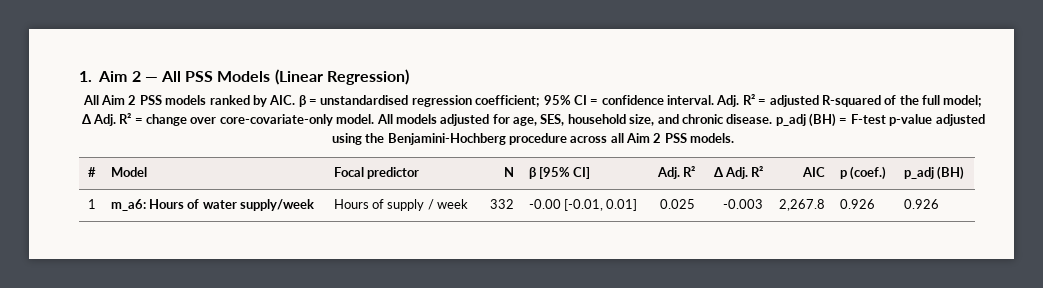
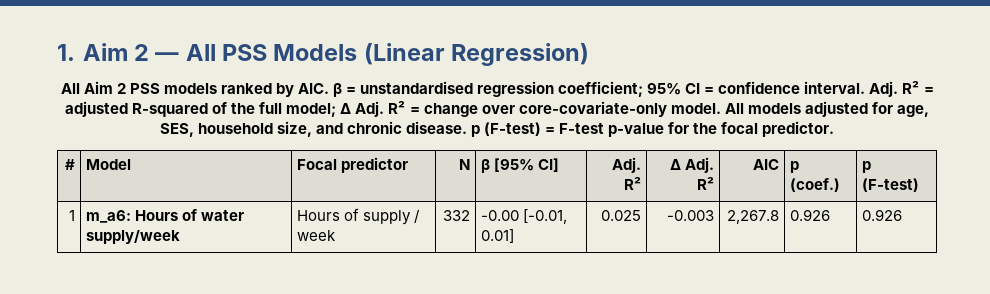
[775,113,836,127] p_adj (BH) -> [470,122,542,137] p (F-test)
[935,114,985,126] [331,133,735,145] adjusted using the Benjamini-Hochberg procedure across all Aim 2 PSS models. -> [668,121,835,137] for the focal predictor.
[903,166,964,180] p_adj (BH) -> [862,161,872,173] [862,178,920,192] p (F-test)

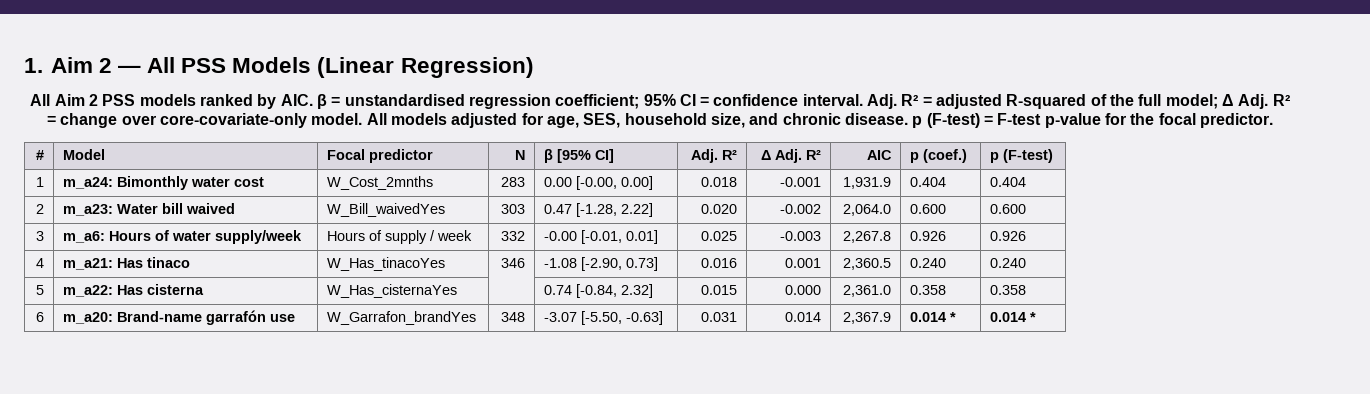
(75, 215) none -> [63,176,265,190] [327,176,434,190] [500,177,525,187] [544,176,654,190] [700,177,737,187] [779,177,821,187] [842,177,891,189] [910,177,947,187] [990,177,1027,187] [35,204,44,214] [63,203,236,216] [327,203,446,217] [500,204,525,214] [544,203,654,217] [700,204,737,214] [779,204,821,214] [842,204,891,216] [910,204,947,214] [990,204,1027,214] [35,231,44,241] | m_a24: Bimonthly water cost | W_Cost_2mnths | 283 | 0.00 [-0.00, 0.00] | 0.018 | -0.001 | 1,931.9 | 0.404 | 0.404 // 2 | m_a23: Water bill waived | W_Bill_waivedYes | 303 | 0.47 [-1.28, 2.22] | 0.020 | -0.002 | 2,064.0 | 0.600 | 0.600 // 3
(903, 215) none -> [35,258,44,268] [63,257,191,270] [327,257,446,271] [500,258,525,268] [544,257,659,271] [700,258,737,268] [784,258,821,268] [842,258,891,270] [910,258,947,268] [990,258,1027,268] [35,285,44,295] [63,284,205,297] [327,284,458,298] [544,284,654,298] [700,285,737,295] [784,285,821,295] [842,285,891,297] [910,285,947,295] [990,285,1027,295] [35,312,44,322] [63,310,296,325] [327,311,477,325] [500,312,525,322] [544,311,664,325] [700,312,737,322] [784,312,821,322] [842,312,891,324] [910,312,957,322] [990,312,1037,322] // 4 | m_a21: Has tinaco | W_Has_tinacoYes | 346 | -1.08 [-2.90, 0.73] | 0.016 | 0.001 | 2,360.5 | 0.240 | 0.240 // 5 | m_a22: Has cisterna | W_Has_cisternaYes | | 0.74 [-0.84, 2.32] | 0.015 | 0.000 | 2,361.0 | 0.358 | 0.358 // 6 | m_a20: Brand-name garrafón use | W_Garrafon_brandYes | 348 | -3.07 [-5.50, -0.63] | 0.031 | 0.014 | 2,367.9 | 0.014 * | 0.014 *

